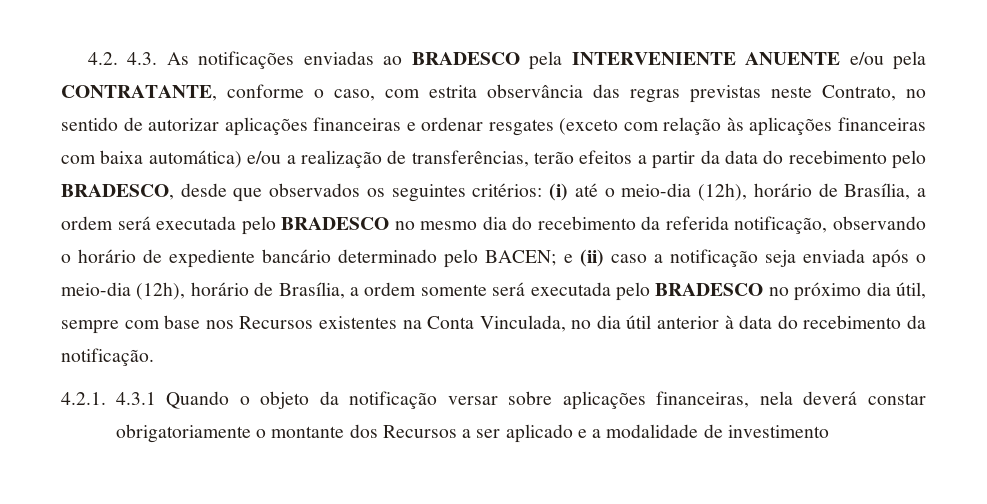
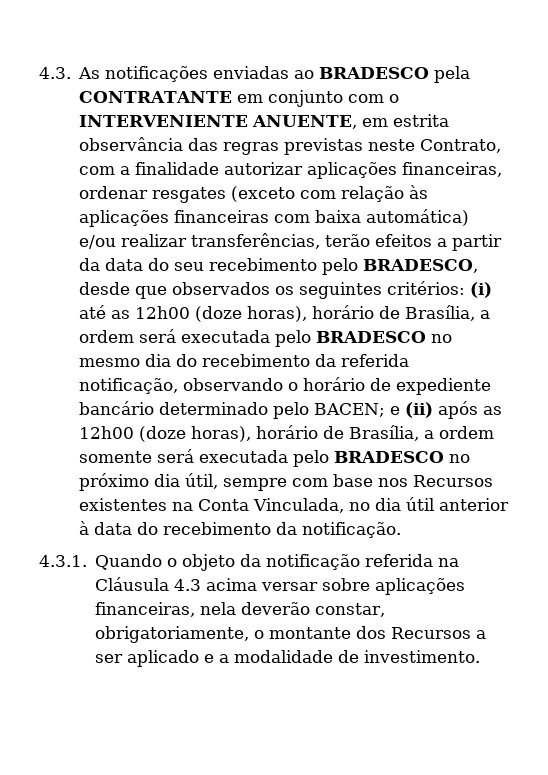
[87,52,118,65] 4.2. -> (39, 73) none
[571,51,926,70] [61,84,420,101] INTERVENIENTE ANUENTE e/ou pela CONTRATANTE, conforme o caso, com -> [79,90,400,107] [79,115,389,129] CONTRATANTE em conjunto com o INTERVENIENTE ANUENTE, em
[906,89,926,98] [61,117,416,136] no sentido de autorizar aplicações financeiras e -> [79,162,503,179] com a finalidade autorizar aplicações financeiras,
[286,150,407,168] a realização de -> [121,234,188,247] realizar
(784, 157) none -> [174,262,205,271] seu
[604,183,748,201] o meio-dia (12h), -> [111,306,308,322] as 12h00 (doze horas),
[610,249,926,268] [61,282,186,300] caso a notificação seja enviada após o meio-dia (12h), -> [438,401,503,419] [79,426,252,442] após as 12h00 (doze horas),
[61,392,156,405] 4.2.1. 4.3.1 -> [39,555,87,567] 4.3.1.
(438, 400) none -> [365,554,460,567] [95,577,258,591] referida na Cláusula 4.3 acima
[803,391,926,405] [115,424,251,443] deverá constar obrigatoriamente -> [241,602,386,617] [95,626,250,643] deverão constar, obrigatoriamente,
[727,425,829,438] investimento -> [364,650,481,663] investimento.

